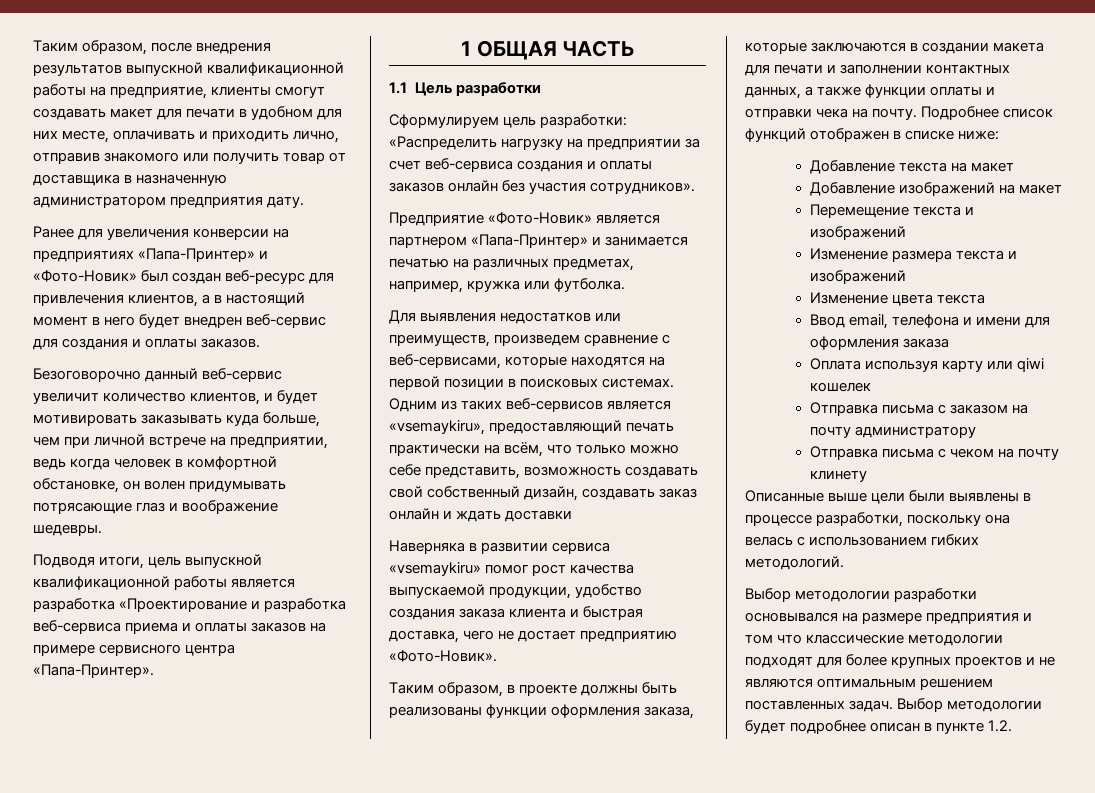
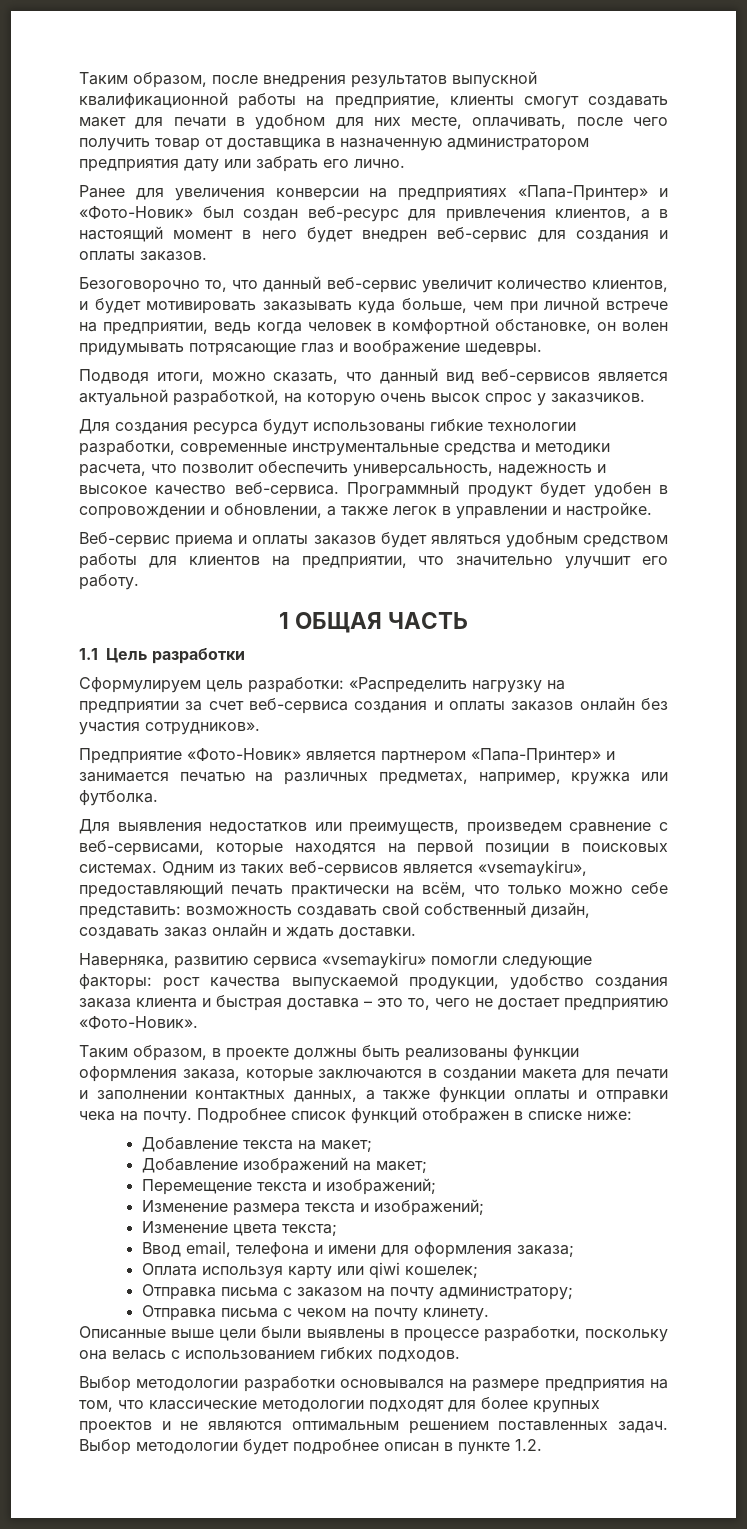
[113,130,340,143] [33,152,210,164] оплачивать и приходить лично, отправив знакомого или -> [472,117,668,129] оплачивать, после чего
[267,196,305,208] дату. -> [184,156,405,172] дату или забрать его лично.
(141, 375) none -> [205,280,259,292] то, что
[148,554,263,568] [33,576,296,590] [33,598,347,612] [33,620,327,634] [33,644,236,656] [33,664,154,678] цель выпускной квалификационной работы является разработка «Проектирование и разработка веб-сервиса приема и оплаты заказов на примере сервисного центра «Папа-Принтер». -> [211,368,668,385] [79,389,645,406] [79,419,576,435] [79,440,610,456] [79,461,606,477] [79,481,669,498] [79,502,652,519] [79,532,668,548] [79,553,668,569] [79,574,139,590] можно сказать, что данный вид веб-сервисов является актуальной разработкой, на которую очень высок спрос у заказчиков. // Для создания ресурса будут использованы гибкие технологии разработки, современные инструментальные средства и методики расчета, что позволит обеспечить универсальность, надежность и высокое качество веб-сервиса. Программный продукт будет удобен в сопровождении и обновлении, а также легок в управлении и настройке. // Веб-сервис приема и оплаты заказов будет являться удобным средством работы для клиентов на предприятии, что значительно улучшит его работу.
[425,466,521,479] представить, -> [79,906,181,919] представить:
[505,510,573,522] [389,540,611,554] [389,562,529,576] доставки // Наверняка в развитии сервиса «vsemaykiru» помог -> [339,927,416,939] [79,952,592,969] [79,974,152,990] доставки. // Наверняка, развитию сервиса «vsemaykiru» помогли следующие факторы:
[389,630,459,643] доставка, -> [287,998,430,1010] доставка – это то,
[970,162,1014,172] макет -> [320,1140,372,1152] макет;
[1018,184,1062,194] макет -> [375,1161,427,1173] макет;
[809,226,906,240] изображений -> [325,1178,436,1195] изображений;
[809,270,906,284] изображений -> [373,1199,484,1216] изображений;
[936,294,985,304] текста -> [281,1224,337,1236] текста;
[902,338,949,348] заказа -> [516,1245,574,1257] заказа;
[809,382,871,392] кошелек -> [404,1266,478,1278] кошелек;
[854,426,976,438] администратору -> [438,1287,573,1300] администратору;
[809,470,867,482] клинету -> [422,1308,489,1321] клинету.
[745,556,844,570] методологий. -> [378,1350,460,1362] подходов.
[1023,613,1033,621] [745,634,773,644] и том -> [650,1379,668,1389] [79,1400,113,1412] на том,

